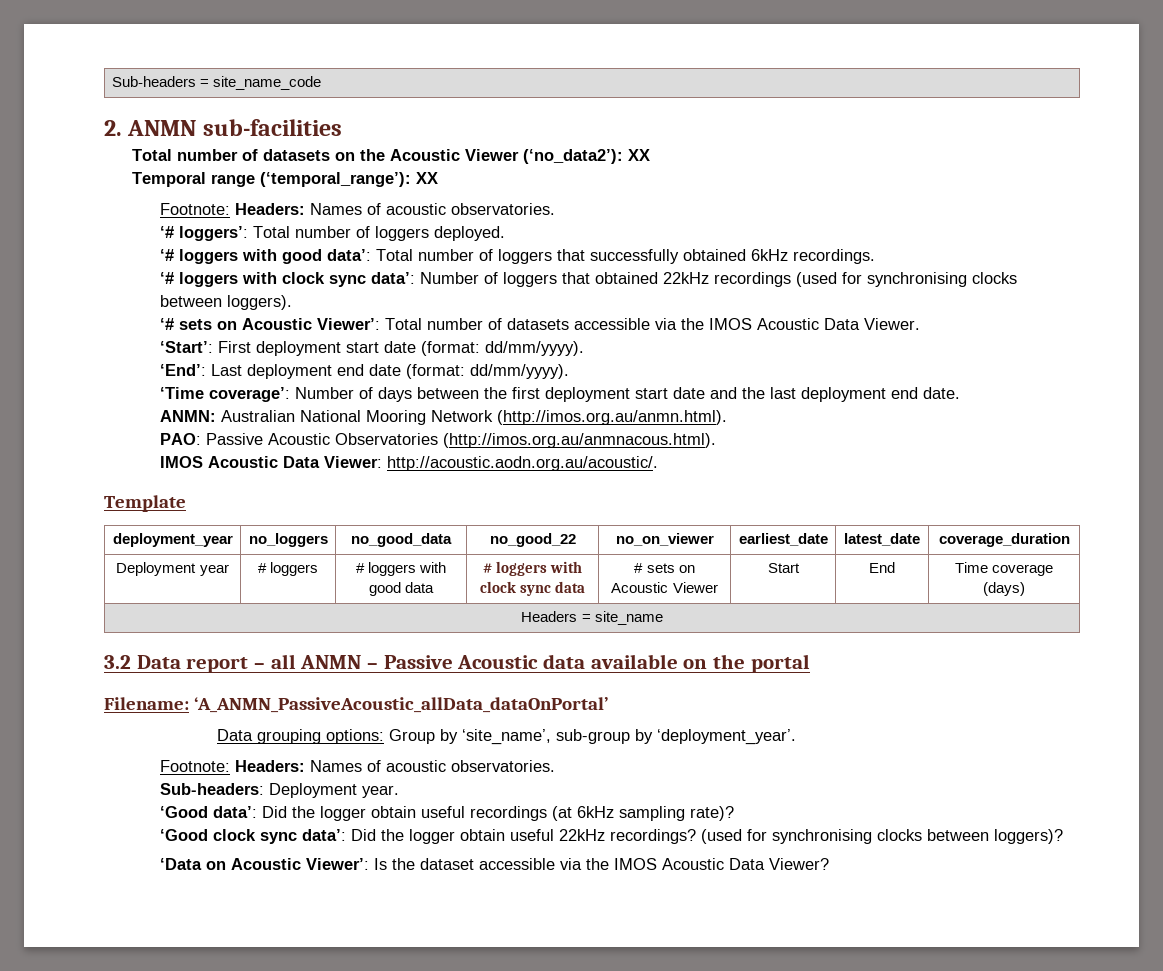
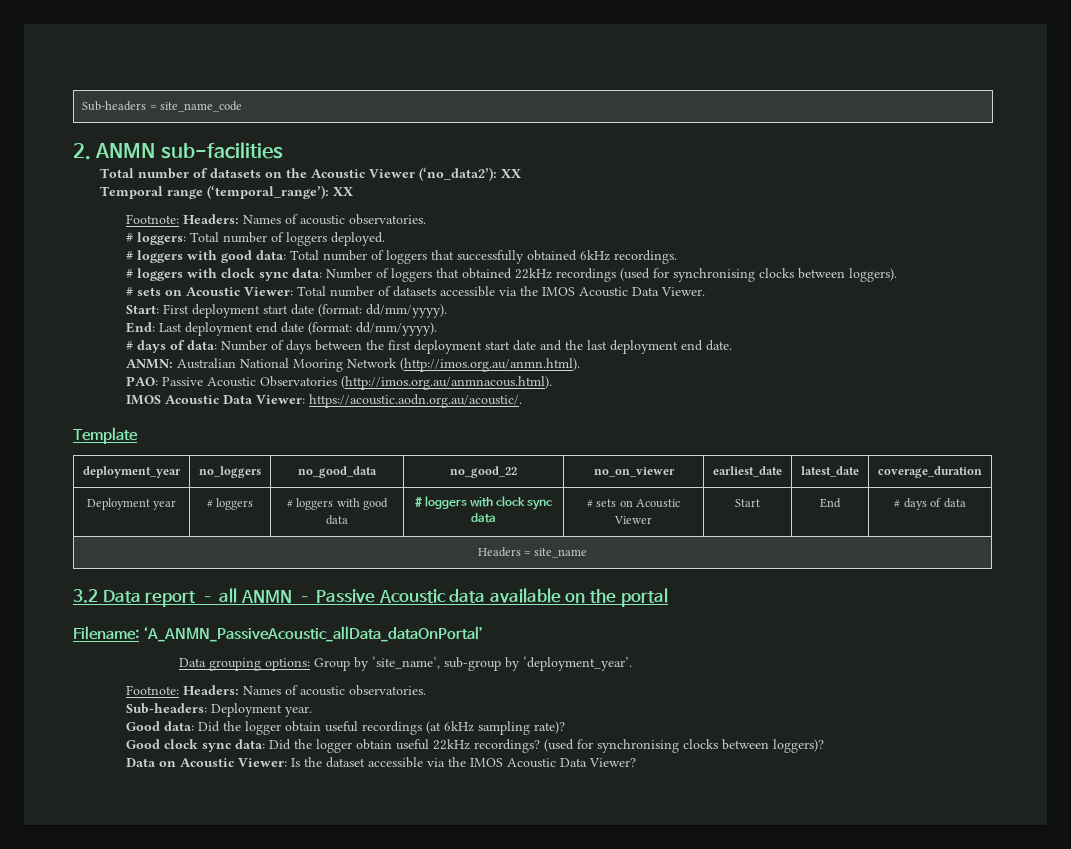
[160,226,249,241] ‘# loggers’: -> [126,232,187,245] # loggers:
[160,249,372,264] ‘# loggers with good data’: -> [126,250,287,263] # loggers with good data:
[160,272,416,287] ‘# loggers with clock sync data’: -> [126,268,323,281] # loggers with clock sync data:
[160,318,381,330] ‘# sets on Acoustic Viewer’: -> [126,287,294,296] # sets on Acoustic Viewer:
[160,341,214,353] ‘Start’: -> [126,305,160,314] Start:
[160,364,207,376] ‘End’: -> [126,322,156,333] End:
[160,387,291,402] ‘Time coverage’: -> [126,340,218,353] # days of data:
[387,456,659,471] http://acoustic.aodn.org.au/acoustic/. -> [309,394,523,408] https://acoustic.aodn.org.au/acoustic/.
[954,562,1054,576] [983,582,1025,596] Time coverage (days) -> [894,498,966,510] # days of data
[160,806,258,818] ‘Good data’: -> [126,721,195,731] Good data:
[160,829,347,844] ‘Good clock sync data’: -> [126,739,266,752] Good clock sync data:
[160,858,370,870] ‘Data on Acoustic Viewer’: -> [126,758,288,767] Data on Acoustic Viewer:

